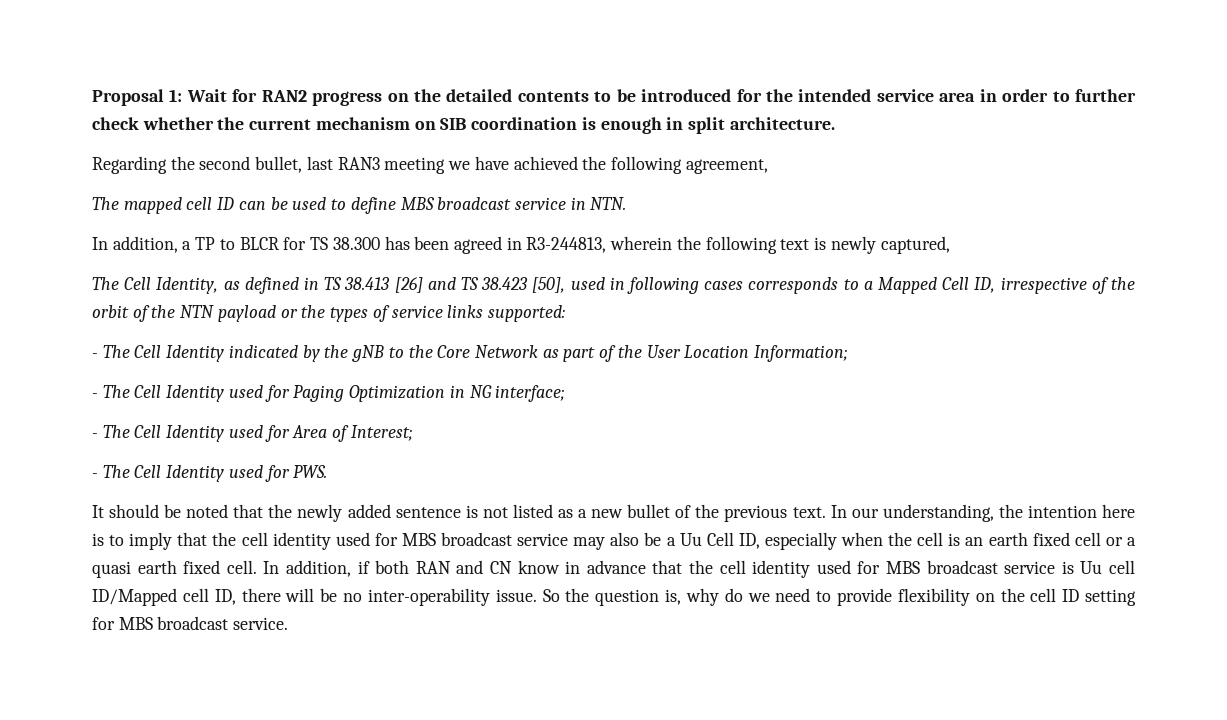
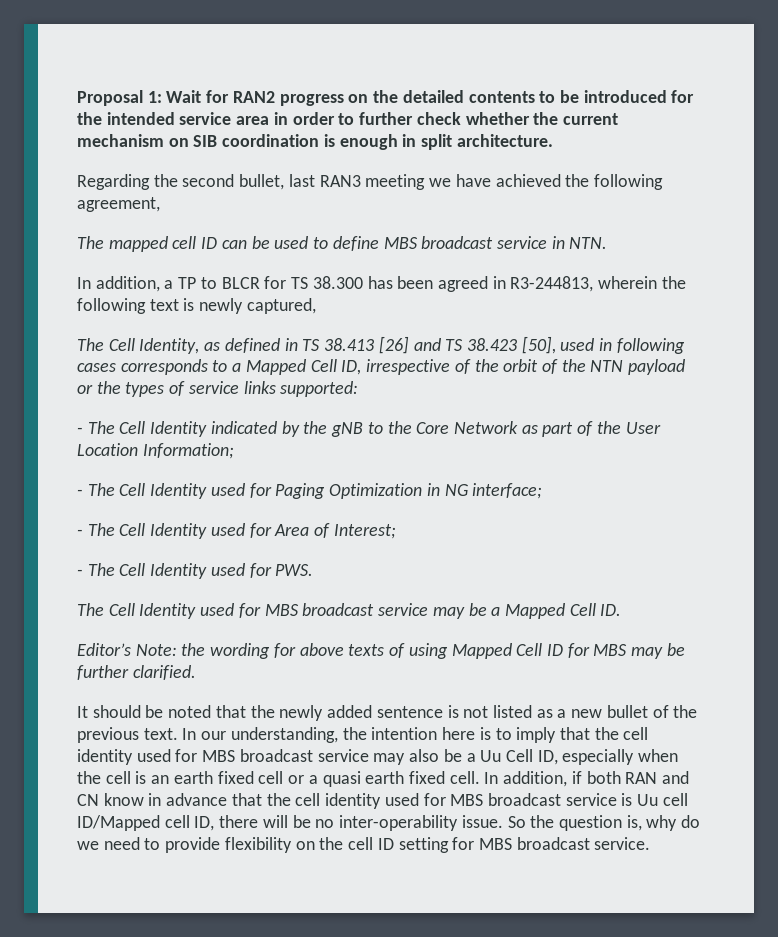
(328, 471) none -> [77,603,622,619] [77,643,685,659] [77,665,196,680] // The Cell Identity used for MBS broadcast service may be a Mapped Cell ID. // Editor’s Note: the wording for above texts of using Mapped Cell ID for MBS may be further clarified.

